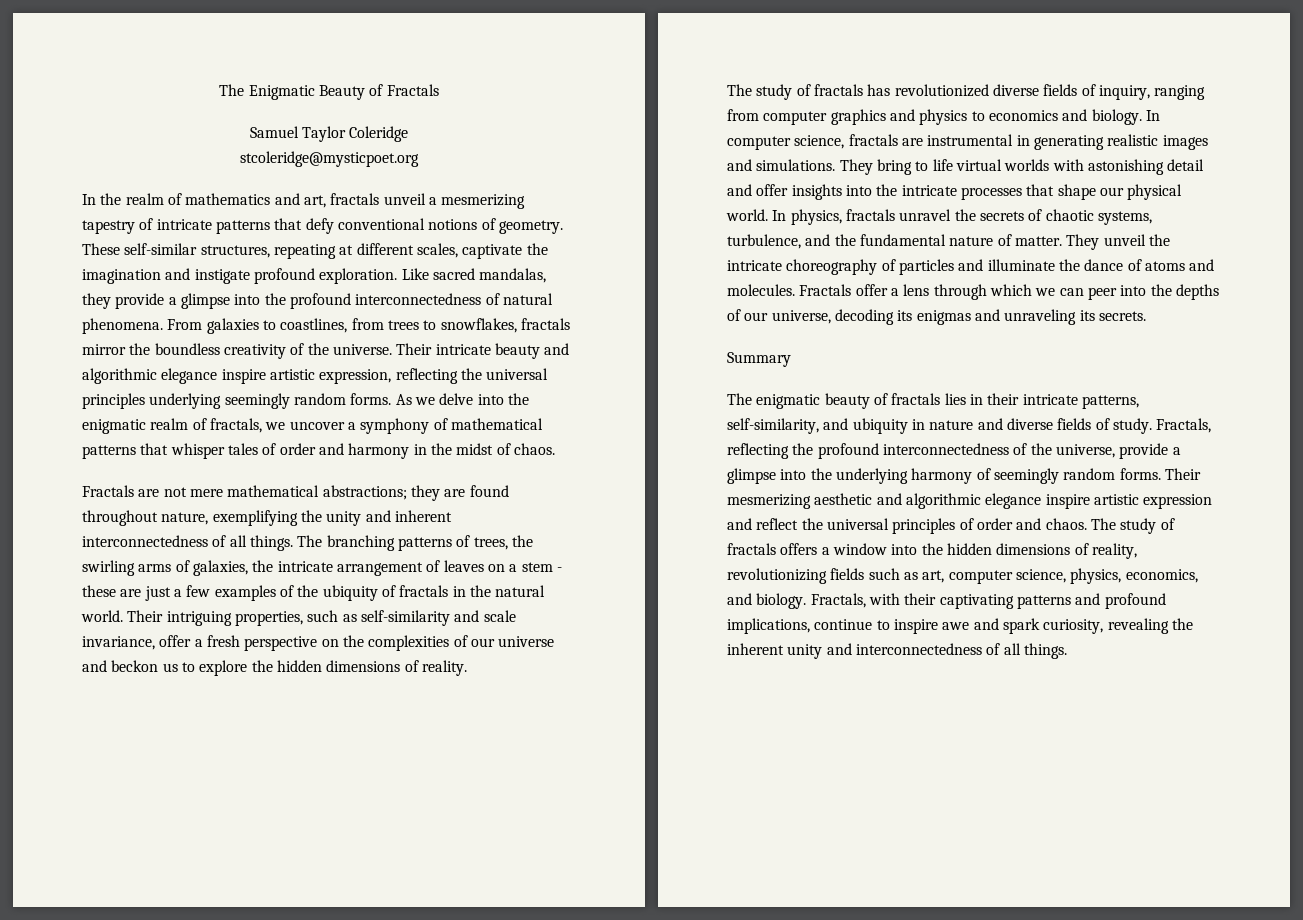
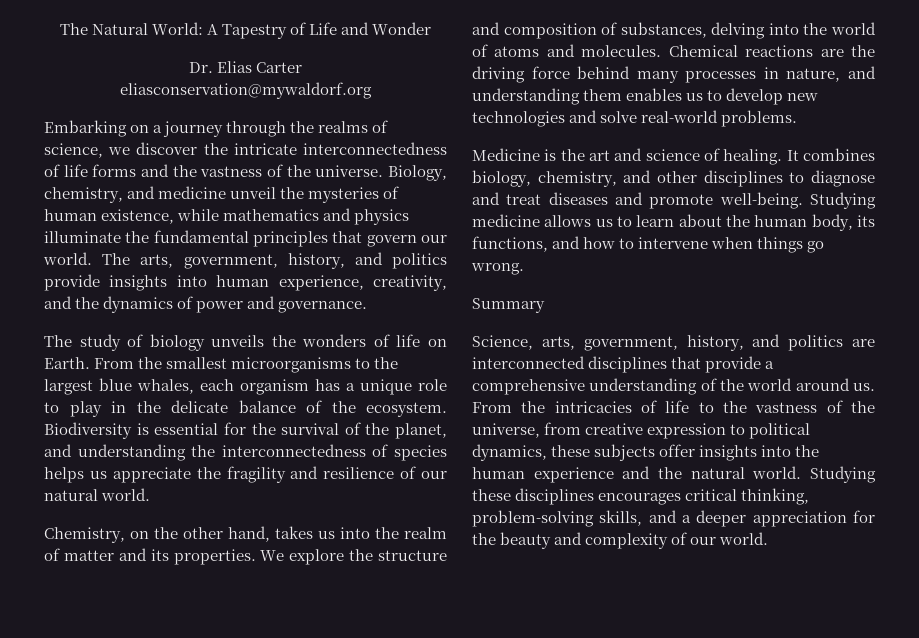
[219,84,439,100] [249,126,409,142] [240,151,419,167] [82,193,526,209] [82,218,563,234] [82,243,548,259] [82,268,547,284] [82,293,553,309] [82,318,570,334] [82,343,570,359] [82,368,549,384] [82,393,529,409] [82,418,543,434] [82,443,555,459] [82,485,509,501] [82,510,452,526] [82,535,533,551] [82,560,562,576] [82,585,546,601] [81,610,516,626] [82,635,555,651] [82,660,467,676] [727,84,1206,100] [727,109,1160,125] [727,134,1208,150] [727,159,1205,175] [727,184,1183,200] [726,209,1152,225] [727,234,1170,250] [727,259,1215,275] [727,284,1219,300] [727,309,1146,325] [727,352,791,367] [727,393,1139,409] [727,418,1212,434] [727,443,1181,459] [727,468,1201,484] [727,493,1213,509] [727,518,1175,534] [727,543,1137,559] [727,568,1198,584] [727,593,1166,609] [727,618,1193,634] [727,643,1067,659] The Enigmatic Beauty of Fractals // Samuel Taylor Coleridge // stcoleridge@mysticpoet.org // In the realm of mathematics and art, fractals unveil a mesmerizing tapestry of intricate patterns that defy conventional notions of geometry. These self-similar structures, repeating at different scales, captivate the imagination and instigate profound exploration. Like sacred mandalas, they provide a glimpse into the profound interconnectedness of natural phenomena. From galaxies to coastlines, from trees to snowflakes, fractals mirror the boundless creativity of the universe. Their intricate beauty and algorithmic elegance inspire artistic expression, reflecting the universal principles underlying seemingly random forms. As we delve into the enigmatic realm of fractals, we uncover a symphony of mathematical patterns that whisper tales of order and harmony in the midst of chaos. // Fractals are not mere mathematical abstractions; they are found throughout nature, exemplifying the unity and inherent interconnectedness of all things. The branching patterns of trees, the swirling arms of galaxies, the intricate arrangement of leaves on a stem - these are just a few examples of the ubiquity of fractals in the natural world. Their intriguing properties, such as self-similarity and scale invariance, offer a fresh perspective on the complexities of our universe and beckon us to explore the hidden dimensions of reality. // The study of fractals has revolutionized diverse fields of inquiry, ranging from computer graphics and physics to economics and biology. In computer science, fractals are instrumental in generating realistic images and simulations. They bring to life virtual worlds with astonishing detail and offer insights into the intricate processes that shape our physical world. In physics, fractals unravel the secrets of chaotic systems, turbulence, and the fundamental nature of matter. They unveil the intricate choreography of particles and illuminate the dance of atoms and molecules. Fractals offer a lens through which we can peer into the depths of our universe, decoding its enigmas and unraveling its secrets. // Summary // The enigmatic beauty of fractals lies in their intricate patterns, self-similarity, and ubiquity in nature and diverse fields of study. Fractals, reflecting the profound interconnectedness of the universe, provide a glimpse into the underlying harmony of seemingly random forms. Their mesmerizing aesthetic and algorithmic elegance inspire artistic expression and reflect the universal principles of order and chaos. The study of fractals offers a window into the hidden dimensions of reality, revolutionizing fields such as art, computer science, physics, economics, and biology. Fractals, with their captivating patterns and profound implications, continue to inspire awe and spark curiosity, revealing the inherent unity and interconnectedness of all things. -> [59,22,432,39] [188,61,303,73] [120,82,372,99] [44,120,389,137] [44,142,447,158] [44,164,447,181] [44,186,400,203] [44,208,410,225] [44,230,447,247] [43,252,447,269] [44,274,447,291] [44,296,368,313] [44,334,447,351] [44,357,399,373] [44,378,447,395] [44,400,447,417] [44,422,447,439] [44,444,447,461] [44,466,447,483] [44,488,151,501] [44,526,447,543] [44,548,447,565] [472,22,876,39] [472,44,875,57] [472,66,876,83] [472,88,819,105] [472,110,798,127] [472,148,875,165] [472,170,875,187] [472,192,876,209] [472,214,875,231] [472,236,825,253] [471,263,524,275] [472,298,545,313] [472,334,875,351] [472,356,775,373] [472,378,875,395] [472,400,875,413] [472,422,811,439] [472,444,820,461] [472,466,876,483] [472,488,810,505] [472,510,875,527] [472,532,769,549] The Natural World: A Tapestry of Life and Wonder // Dr. Elias Carter // eliasconservation@mywaldorf.org // Embarking on a journey through the realms of science, we discover the intricate interconnectedness of life forms and the vastness of the universe. Biology, chemistry, and medicine unveil the mysteries of human existence, while mathematics and physics illuminate the fundamental principles that govern our world. The arts, government, history, and politics provide insights into human experience, creativity, and the dynamics of power and governance. // The study of biology unveils the wonders of life on Earth. From the smallest microorganisms to the largest blue whales, each organism has a unique role to play in the delicate balance of the ecosystem. Biodiversity is essential for the survival of the planet, and understanding the interconnectedness of species helps us appreciate the fragility and resilience of our natural world. // Chemistry, on the other hand, takes us into the realm of matter and its properties. We explore the structure and composition of substances, delving into the world of atoms and molecules. Chemical reactions are the driving force behind many processes in nature, and understanding them enables us to develop new technologies and solve real-world problems. // Medicine is the art and science of healing. It combines biology, chemistry, and other disciplines to diagnose and treat diseases and promote well-being. Studying medicine allows us to learn about the human body, its functions, and how to intervene when things go wrong. // Summary // Science, arts, government, history, and politics are interconnected disciplines that provide a comprehensive understanding of the world around us. From the intricacies of life to the vastness of the universe, from creative expression to political dynamics, these subjects offer insights into the human experience and the natural world. Studying these disciplines encourages critical thinking, problem-solving skills, and a deeper appreciation for the beauty and complexity of our world.

